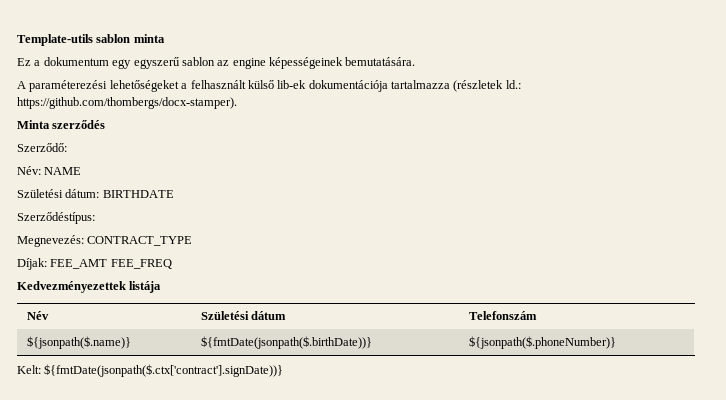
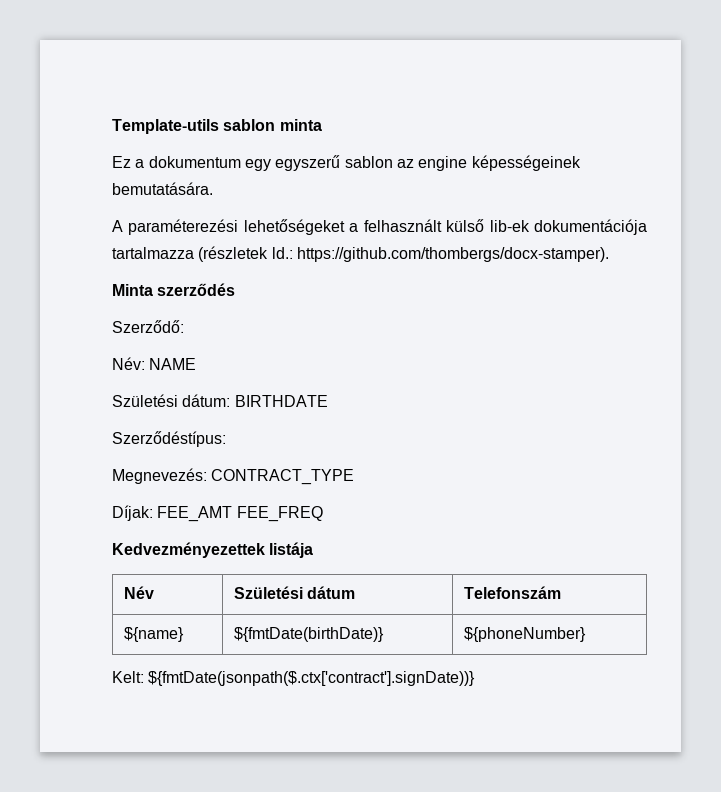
[26,336,131,349] [200,336,372,349] [468,336,616,349] ${jsonpath($.name)} | ${fmtDate(jsonpath($.birthDate))} | ${jsonpath($.phoneNumber)} -> [123,627,184,642] [233,627,384,642] [463,627,586,642] ${name} | ${fmtDate(birthDate)} | ${phoneNumber}

